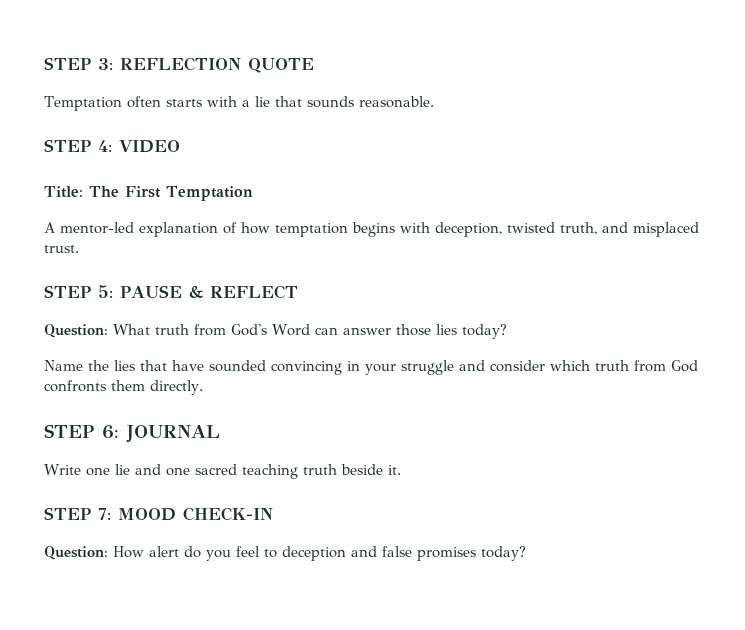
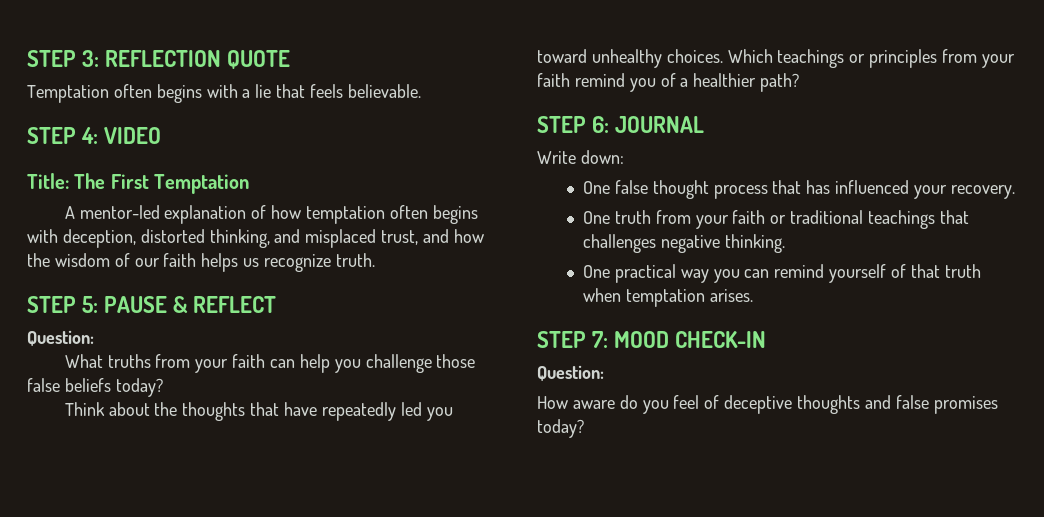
[165,99,202,107] starts -> [156,84,202,103] begins
[306,96,434,108] sounds reasonable. -> [310,84,421,98] feels believable.
(348, 230) none -> [389,205,428,219] often
[507,222,699,237] [44,245,79,253] twisted truth, and misplaced trust. -> [140,229,484,248] [27,253,375,272] distorted thinking, and misplaced trust, and how the wisdom of our faith helps us recognize truth.
[113,324,507,339] [44,360,698,375] [44,380,203,395] [44,424,220,443] [44,464,401,479] What truth from God's Word can answer those lies today? // Name the lies that have sounded convincing in your struggle and consider which truth from God confronts them directly. // STEP 6: JOURNAL // Write one lie and one sacred teaching truth beside it. -> [64,354,476,373] [27,378,163,397] [64,402,453,421] [537,49,1015,68] [537,73,800,92] [537,116,705,133] [537,150,624,164] [582,180,1015,199] [582,210,969,229] [582,234,785,253] [582,264,981,283] [582,288,753,307] // What truths from your faith can help you challenge those false beliefs today? // Think about the thoughts that have repeatedly led you toward unhealthy choices. Which teachings or principles from your faith remind you of a healthier path? // STEP 6: JOURNAL // Write down: // One false thought process that has influenced your recovery. // One truth from your faith or traditional teachings that challenges negative thinking. // One practical way you can remind yourself of that truth when temptation arises.
[113,546,179,558] How alert -> [537,396,615,409] // How aware
[264,546,346,561] to deception -> [704,395,861,414] of deceptive thoughts

